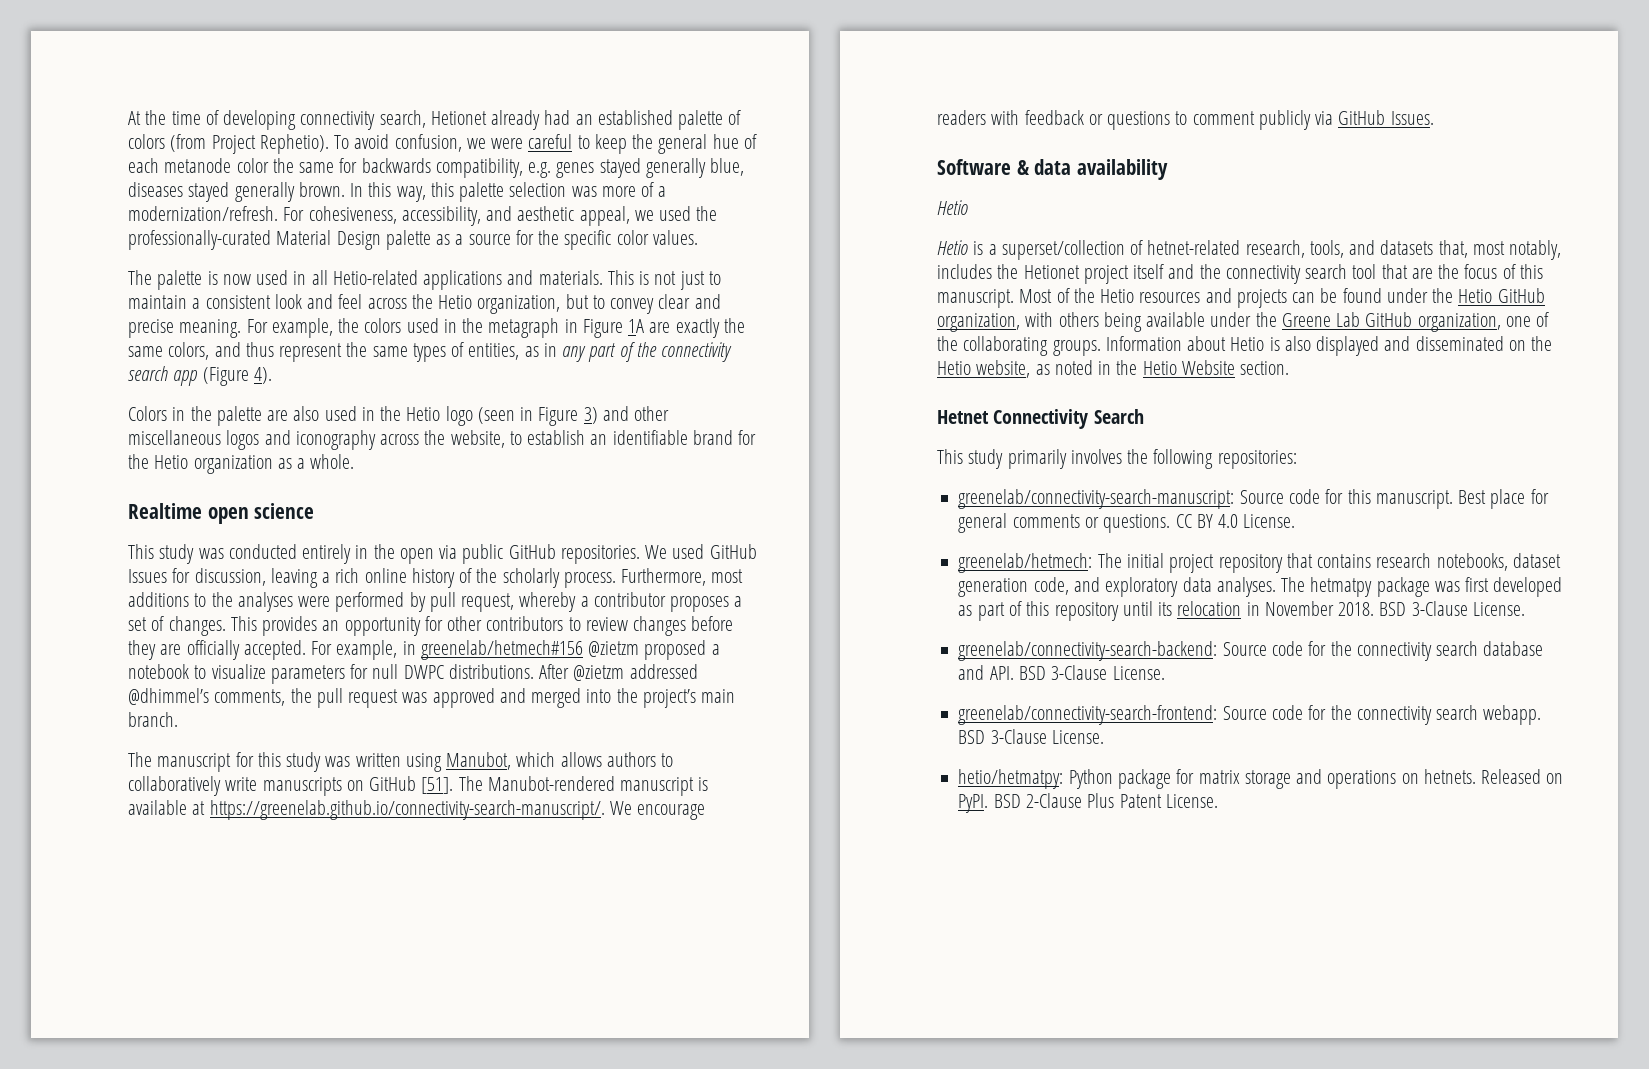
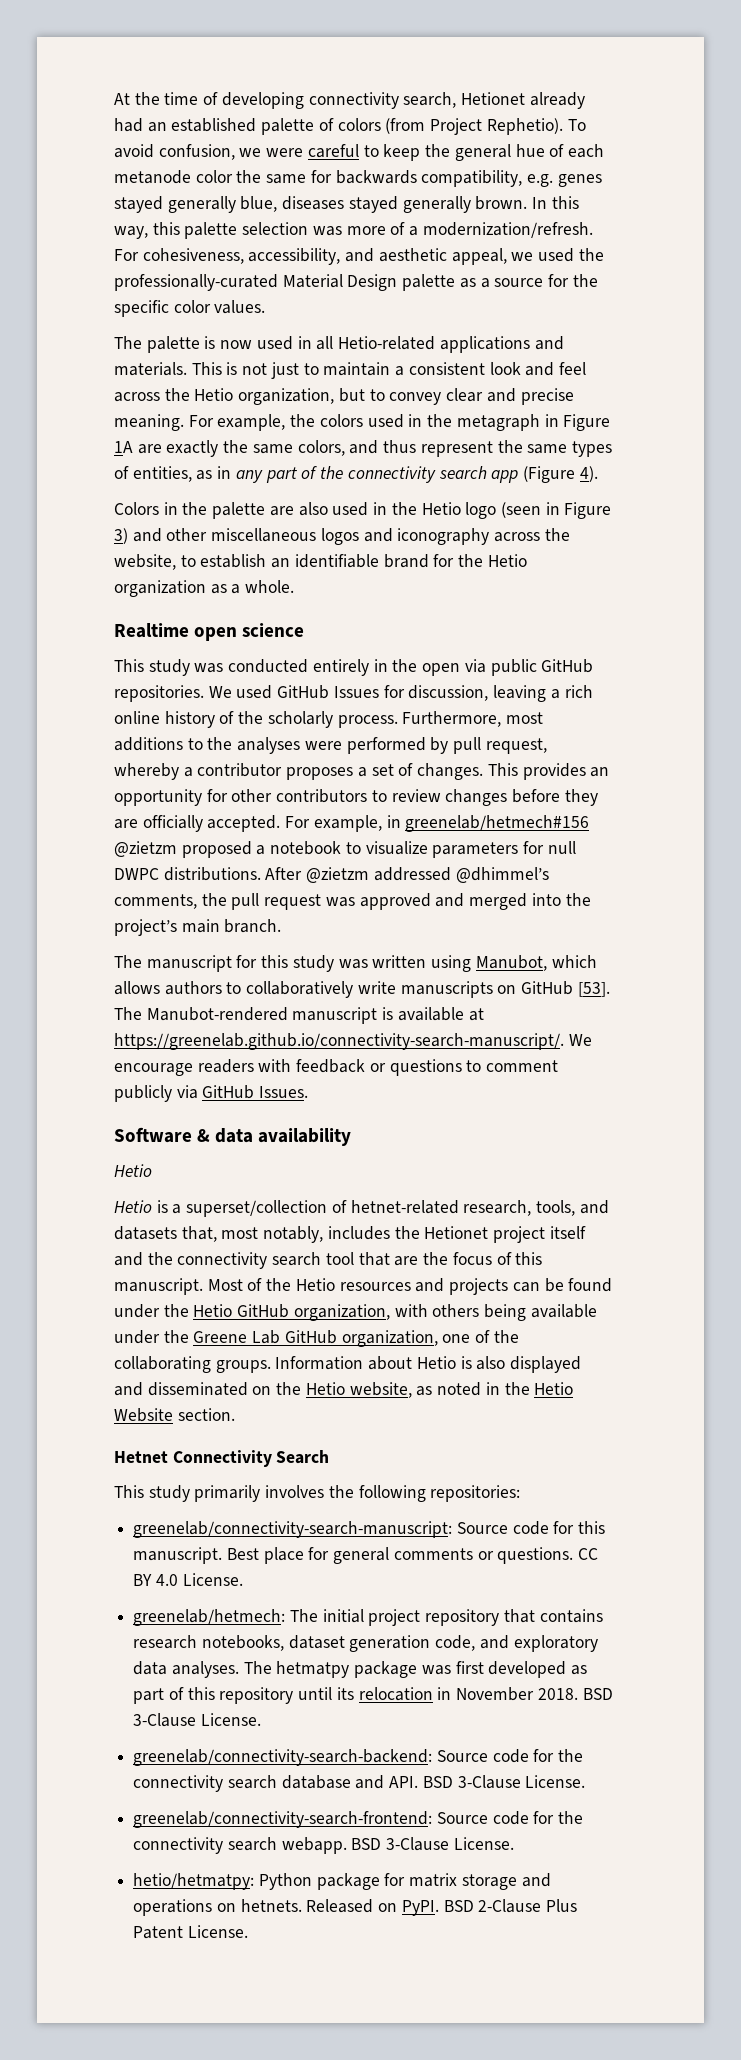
[421,777,454,794] [51]. -> [577,982,610,997] [53].

